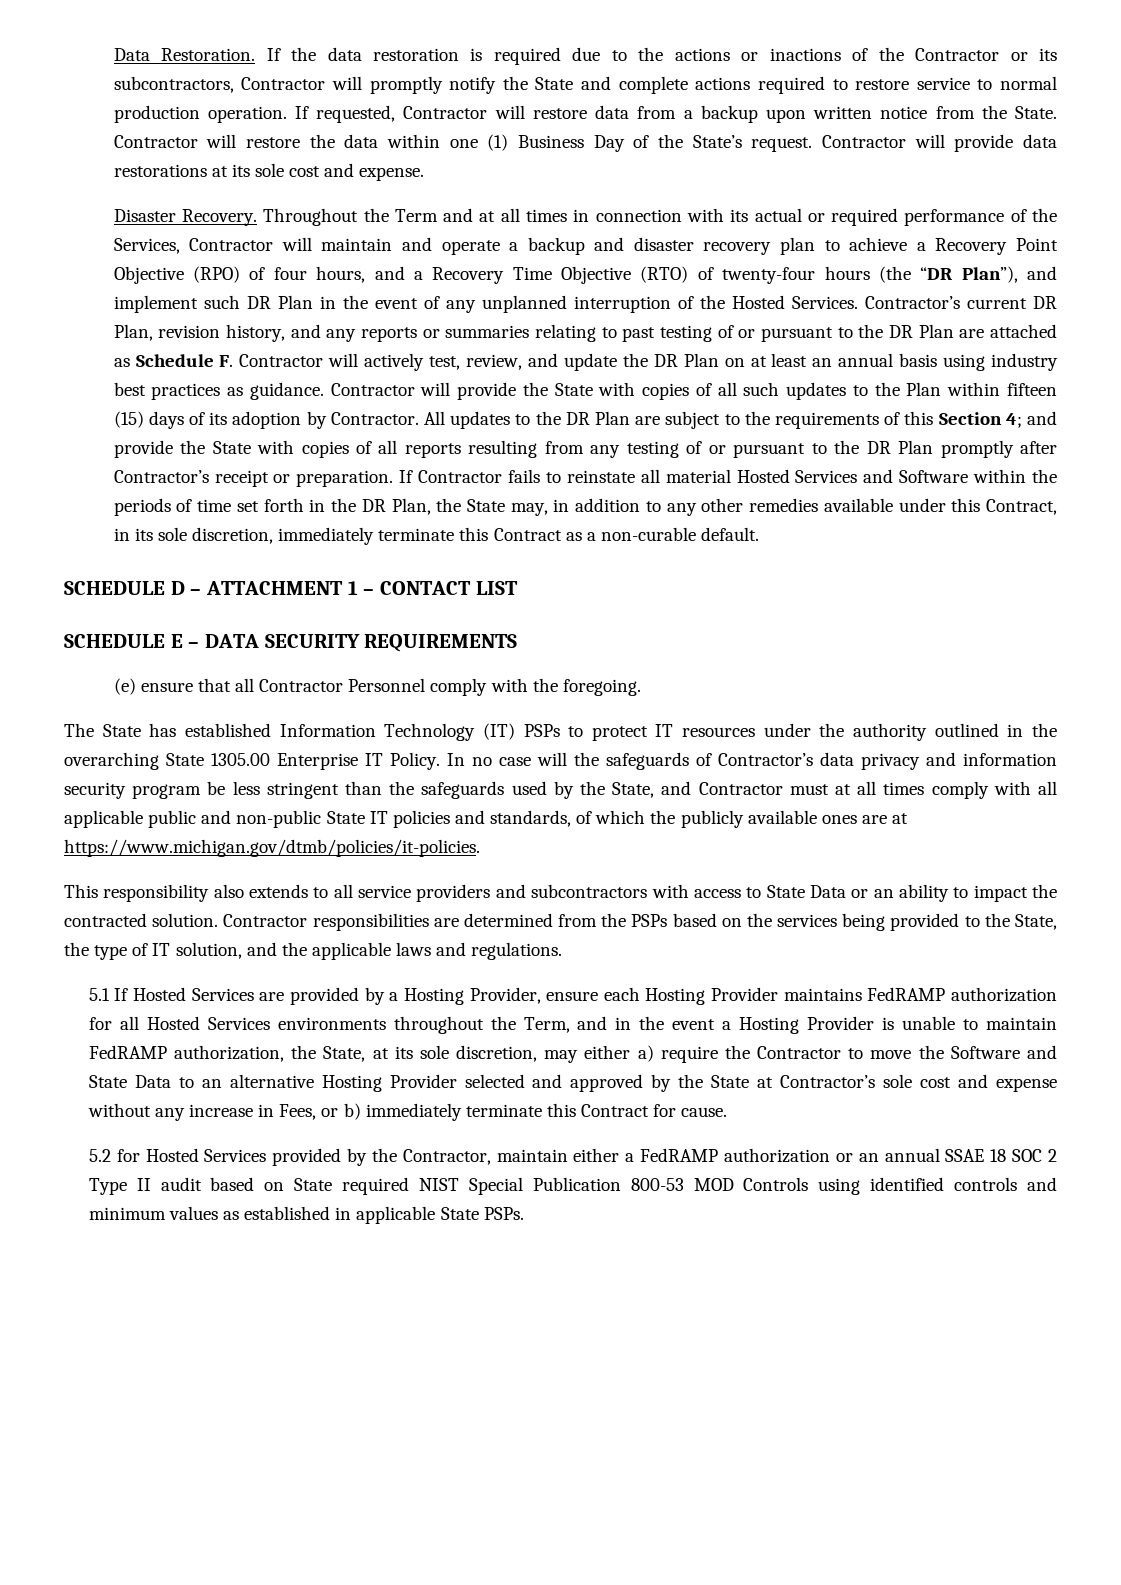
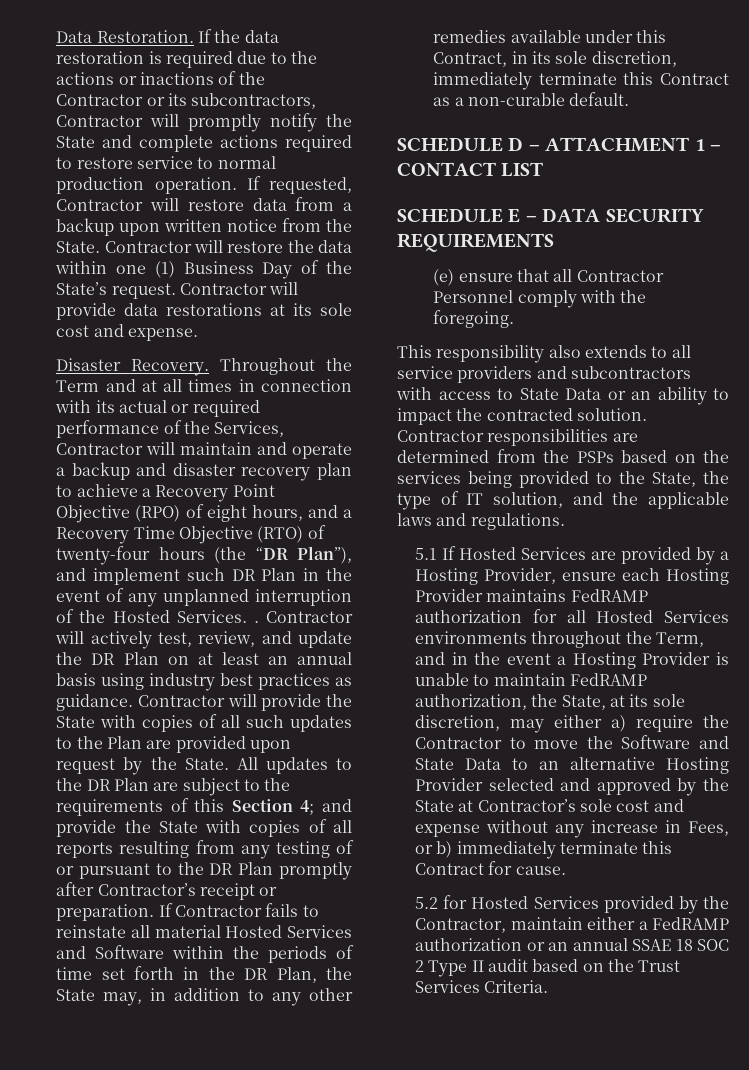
[273,267,307,280] four -> [206,505,247,522] eight
[864,296,1058,309] [113,324,1057,342] [113,354,234,367] Contractor’s current DR Plan, revision history, and any reports or summaries relating to past testing of or pursuant to the DR Plan are attached as Schedule F. -> [253,621,259,623] .
[947,382,1057,396] [113,411,419,429] within fifteen (15) days of its adoption by Contractor. -> [146,736,291,753] [56,757,229,775] are provided upon request by the State.
[64,723,1057,741] [64,752,1057,770] [64,781,1058,799] [64,810,909,828] [64,839,480,857] // The State has established Information Technology (IT) PSPs to protect IT resources under the authority outlined in the overarching State 1305.00 Enterprise IT Policy. In no case will the safeguards of Contractor’s data privacy and information security program be less stringent than the safeguards used by the State, and Contractor must at all times comply with all applicable public and non-public State IT policies and standards, of which the publicly available ones are at https://www.michigan.gov/dtmb/policies/it-policies. -> (515, 319) none
[294,1177,1057,1195] [88,1206,524,1224] State required NIST Special Publication 800-53 MOD Controls using identified controls and minimum values as established in applicable State PSPs. -> [608,959,681,972] [415,980,549,993] the Trust Services Criteria.

